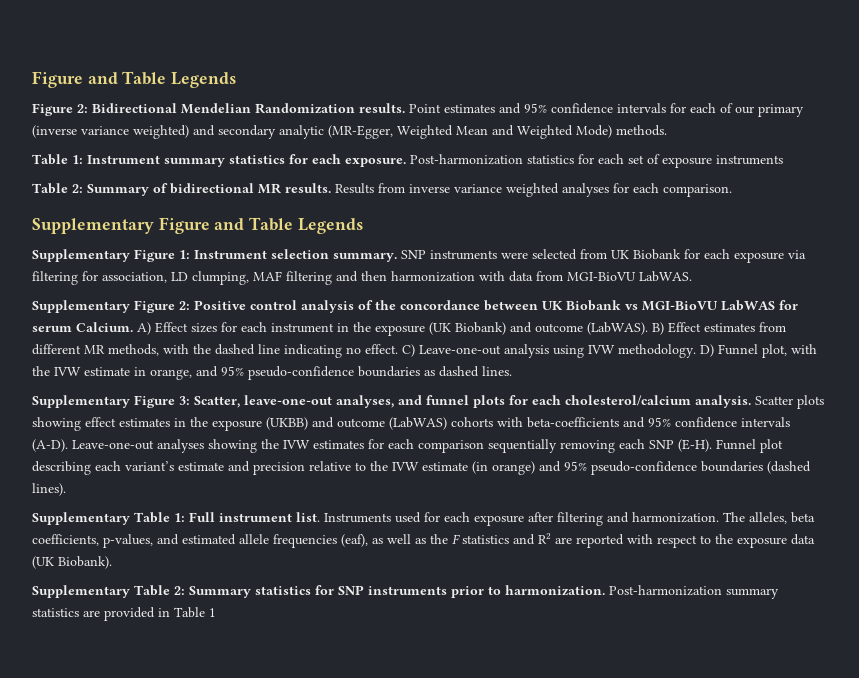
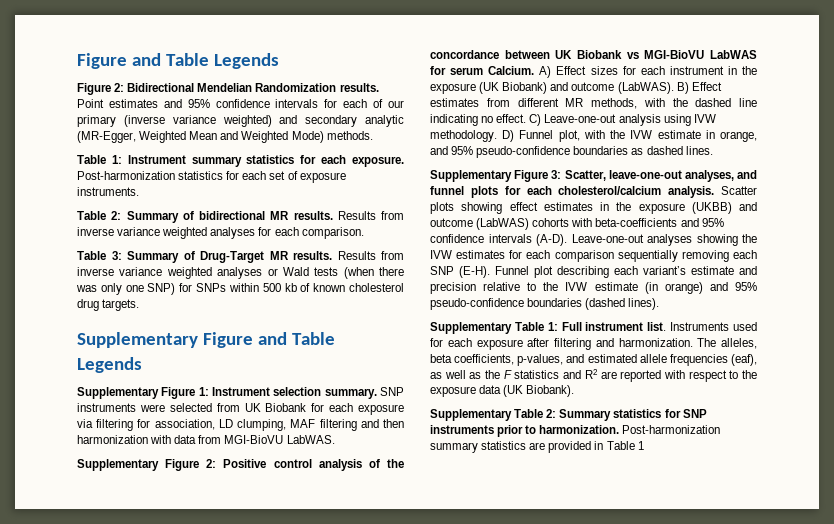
[716,155,783,165] instruments -> [77,187,139,196] instruments.
(732, 190) none -> [77,251,404,263] [77,267,404,279] [76,283,404,295] [77,299,140,311] // Table 3: Summary of Drug-Target MR results. Results from inverse variance weighted analyses or Wald tests (when there was only one SNP) for SNPs within 500 kb of known cholesterol drug targets.

